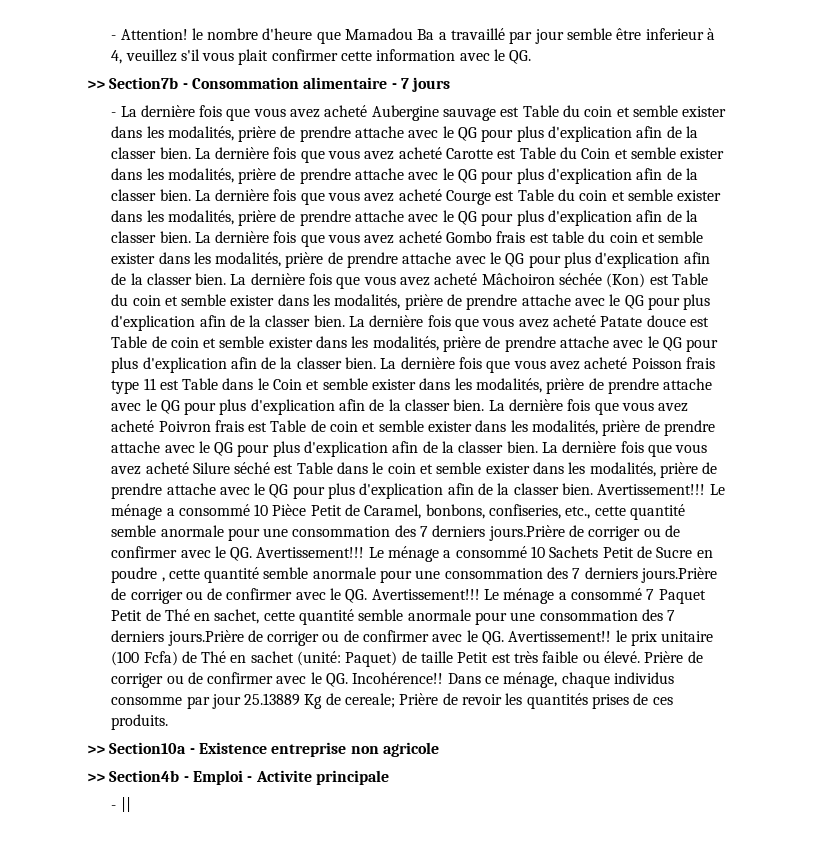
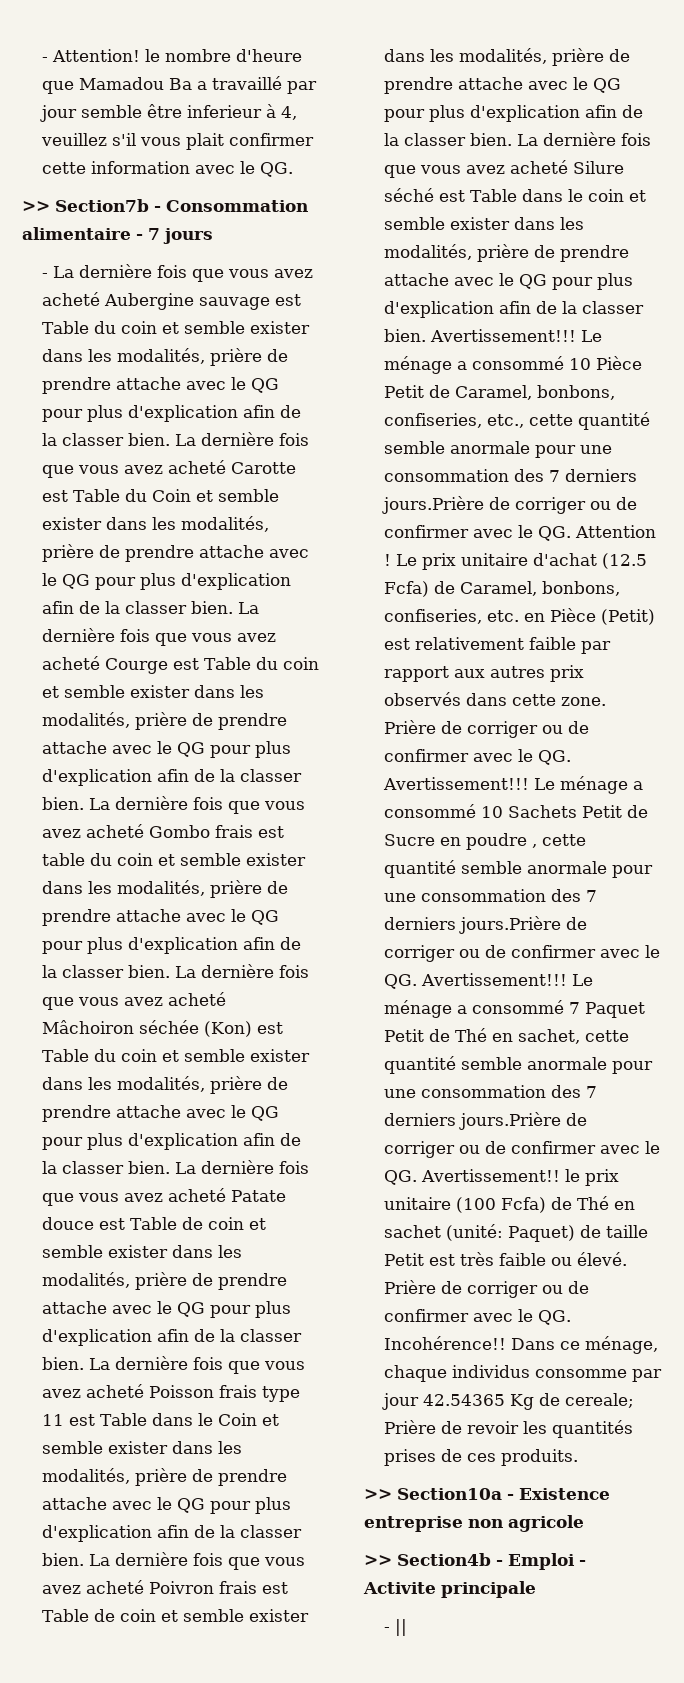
(253, 554) none -> [575,525,657,538] [384,553,648,570] [384,581,621,597] [384,608,656,625] [384,637,612,654] [384,665,585,682] [384,692,607,706] [384,720,590,738] [384,749,572,765] Attention ! Le prix unitaire d'achat (12.5 Fcfa) de Caramel, bonbons, confiseries, etc. en Pièce (Petit) est relativement faible par rapport aux autres prix observés dans cette zone. Prière de corriger ou de confirmer avec le QG.
[244,693,301,706] 25.13889 -> [423,1394,506,1406] 42.54365

